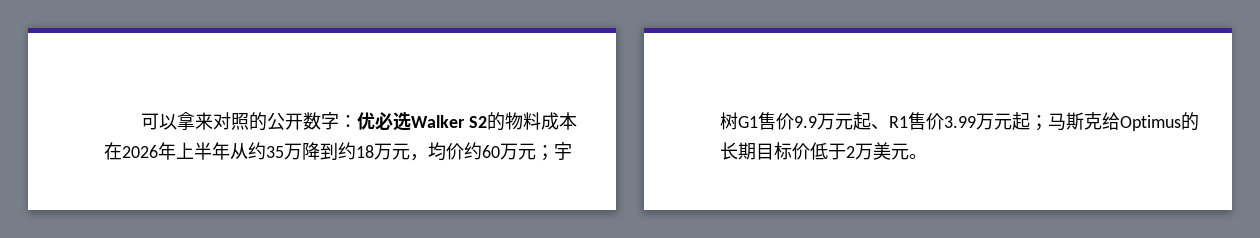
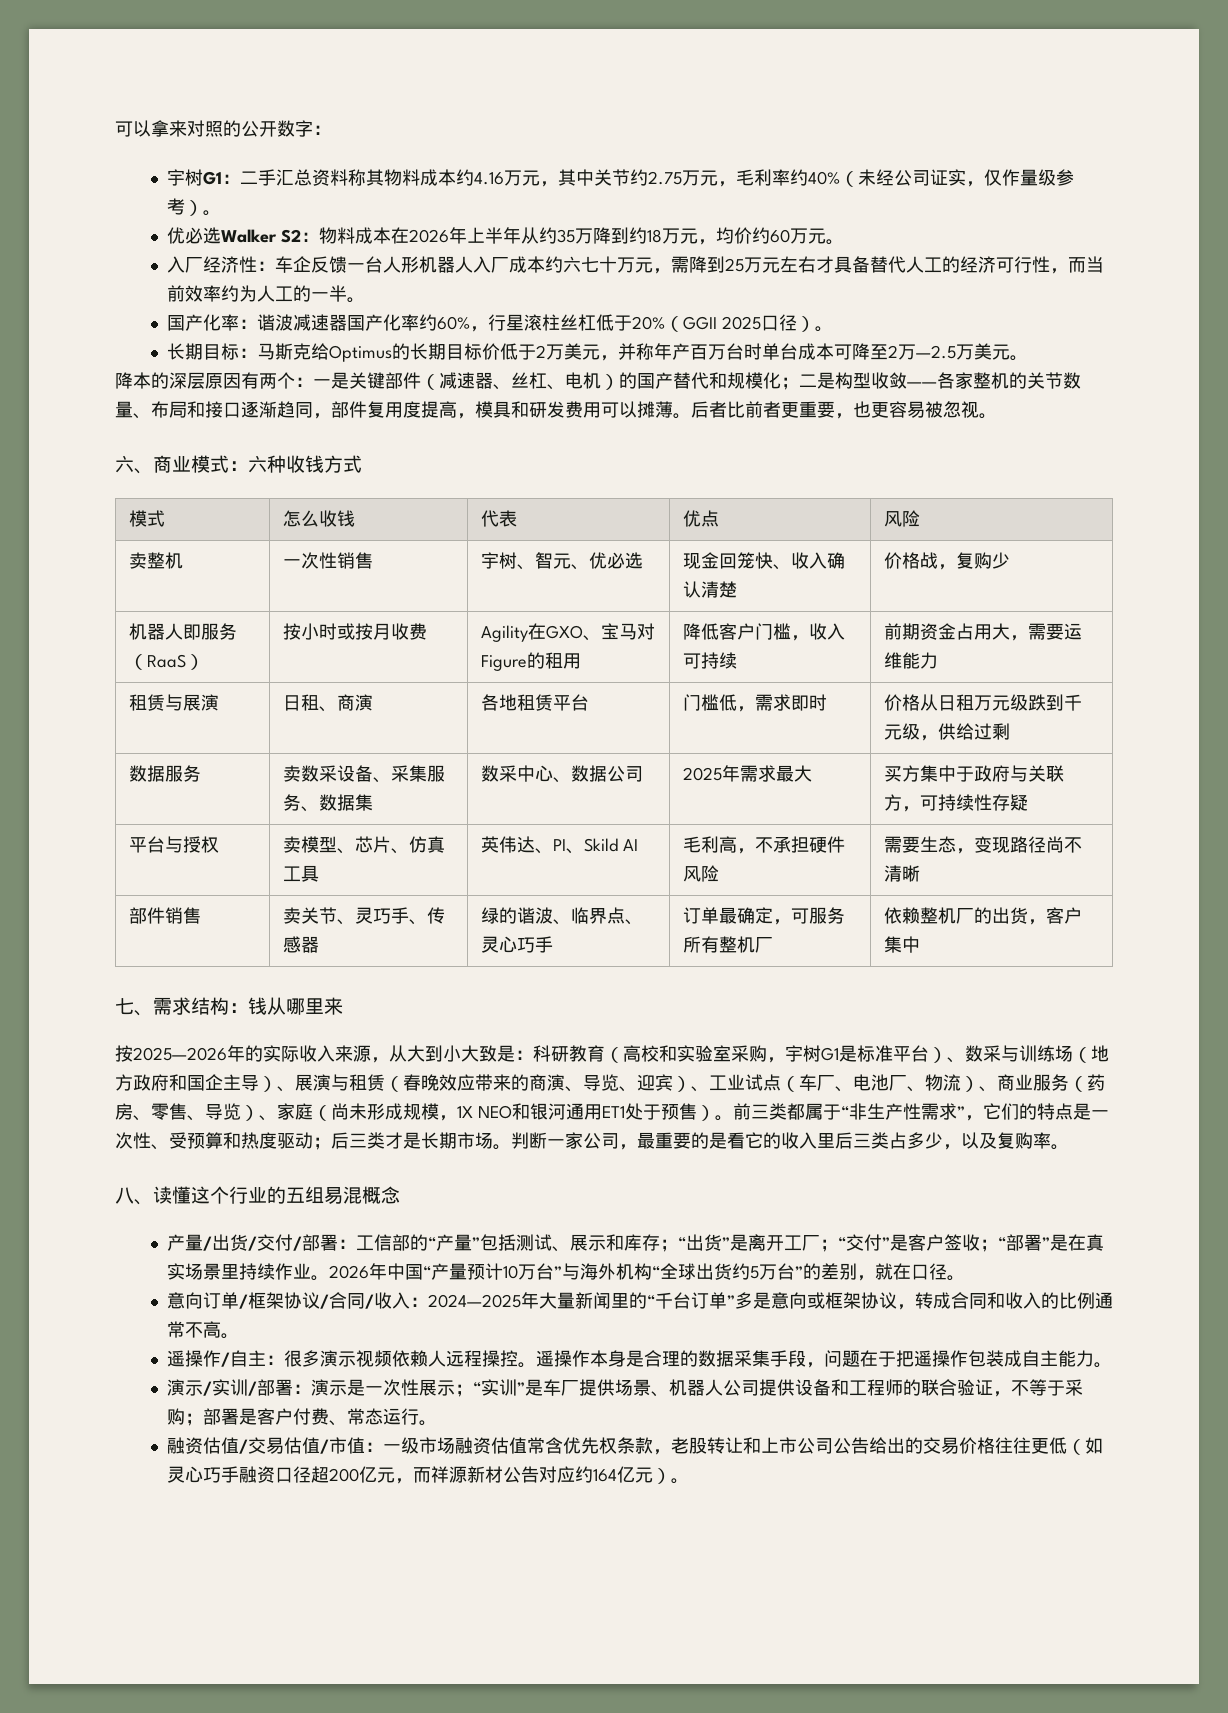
(357, 121) none -> [166,169,1074,187] [166,198,221,216] // 宇树G1：二手汇总资料称其物料成本约4.16万元，其中关节约2.75万元，毛利率约40%（未经公司证实，仅作量级参考）。 //
[486,112,505,131] 的 -> [300,232,319,242] ：
[536,142,572,161] [720,112,1048,131] ；宇树G1售价9.9万元起、R1售价3.99万元起； -> [825,239,844,245] [166,256,1104,274] [166,285,365,303] [166,314,833,332] [166,343,257,360] 。 // 入厂经济性：车企反馈一台人形机器人入厂成本约六七十万元，需降到25万元左右才具备替代人工的经济可行性，而当前效率约为人工的一半。 // 国产化率：谐波减速器国产化率约60%，行星滚柱丝杠低于20%（GGII 2025口径）。 // 长期目标：
(909, 151) none -> [599,343,1028,361] [115,372,1081,390] [115,401,997,419] [115,455,362,474] [129,510,166,527] [283,510,356,527] [481,510,518,527] [683,510,720,527] [884,510,921,527] [129,552,184,569] [283,552,374,569] [481,552,644,570] [683,552,846,570] [683,581,738,598] [884,552,1011,570] [129,623,238,640] [129,654,205,670] [283,623,428,640] [481,623,656,642] [481,652,582,671] [683,623,846,641] [683,652,738,669] [884,623,1083,641] [884,652,939,669] [129,694,220,711] [283,694,374,712] [481,694,590,711] [683,694,828,712] [884,694,1083,711] [884,723,1011,741] [129,765,202,782] [283,765,446,783] [283,794,374,812] [481,765,644,783] [683,765,813,782] [884,765,1065,782] [884,794,1029,812] [129,836,220,853] [283,836,446,854] [283,865,320,882] [481,836,638,854] [683,836,846,854] [683,865,720,882] [884,836,1083,854] [884,865,921,882] [129,907,202,924] [283,907,446,925] [283,936,320,953] [481,907,644,925] [481,936,554,953] [683,907,846,925] [683,936,774,953] [884,907,1083,925] [884,936,921,953] [115,997,343,1016] [115,1045,1109,1063] [115,1074,1105,1092] [115,1103,1109,1121] [115,1132,1069,1150] [115,1186,400,1205] [166,1234,1104,1252] [166,1263,965,1281] [166,1292,1113,1310] [166,1321,239,1339] [166,1350,1112,1368] [166,1379,1083,1397] [166,1408,437,1426] [166,1437,1103,1455] [166,1466,671,1484] ，并称年产百万台时单台成本可降至2万—2.5万美元。 // 降本的深层原因有两个：一是关键部件（减速器、丝杠、电机）的国产替代和规模化；二是构型收敛——各家整机的关节数量、布局和接口逐渐趋同，部件复用度提高，模具和研发费用可以摊薄。后者比前者更重要，也更容易被忽视。 // 六、商业模式：六种收钱方式 // 模式 | 怎么收钱 | 代表 | 优点 | 风险 // 卖整机 | 一次性销售 | 宇树、智元、优必选 | 现金回笼快、收入确认清楚 | 价格战，复购少 // 机器人即服务（RaaS） | 按小时或按月收费 | Agility在GXO、宝马对Figure的租用 | 降低客户门槛，收入可持续 | 前期资金占用大，需要运维能力 // 租赁与展演 | 日租、商演 | 各地租赁平台 | 门槛低，需求即时 | 价格从日租万元级跌到千元级，供给过剩 // 数据服务 | 卖数采设备、采集服务、数据集 | 数采中心、数据公司 | 2025年需求最大 | 买方集中于政府与关联方，可持续性存疑 // 平台与授权 | 卖模型、芯片、仿真工具 | 英伟达、PI、Skild AI | 毛利高，不承担硬件风险 | 需要生态，变现路径尚不清晰 // 部件销售 | 卖关节、灵巧手、传感器 | 绿的谐波、临界点、灵心巧手 | 订单最确定，可服务所有整机厂 | 依赖整机厂的出货，客户集中 // 七、需求结构：钱从哪里来 // 按2025—2026年的实际收入来源，从大到小大致是：科研教育（高校和实验室采购，宇树G1是标准平台）、数采与训练场（地方政府和国企主导）、展演与租赁（春晚效应带来的商演、导览、迎宾）、工业试点（车厂、电池厂、物流）、商业服务（药房、零售、导览）、家庭（尚未形成规模，1X NEO和银河通用ET1处于预售）。前三类都属于“非生产性需求”，它们的特点是一次性、受预算和热度驱动；后三类才是长期市场。判断一家公司，最重要的是看它的收入里后三类占多少，以及复购率。 // 八、读懂这个行业的五组易混概念 // 产量/出货/交付/部署：工信部的“产量”包括测试、展示和库存；“出货”是离开工厂；“交付”是客户签收；“部署”是在真实场景里持续作业。2026年中国“产量预计10万台”与海外机构“全球出货约5万台”的差别，就在口径。 // 意向订单/框架协议/合同/收入：2024—2025年大量新闻里的“千台订单”多是意向或框架协议，转成合同和收入的比例通常不高。 // 遥操作/自主：很多演示视频依赖人远程操控。遥操作本身是合理的数据采集手段，问题在于把遥操作包装成自主能力。 // 演示/实训/部署：演示是一次性展示；“实训”是车厂提供场景、机器人公司提供设备和工程师的联合验证，不等于采购；部署是客户付费、常态运行。 // 融资估值/交易估值/市值：一级市场融资估值常含优先权条款，老股转让和上市公司公告给出的交易价格往往更低（如灵心巧手融资口径超200亿元，而祥源新材公告对应约164亿元）

